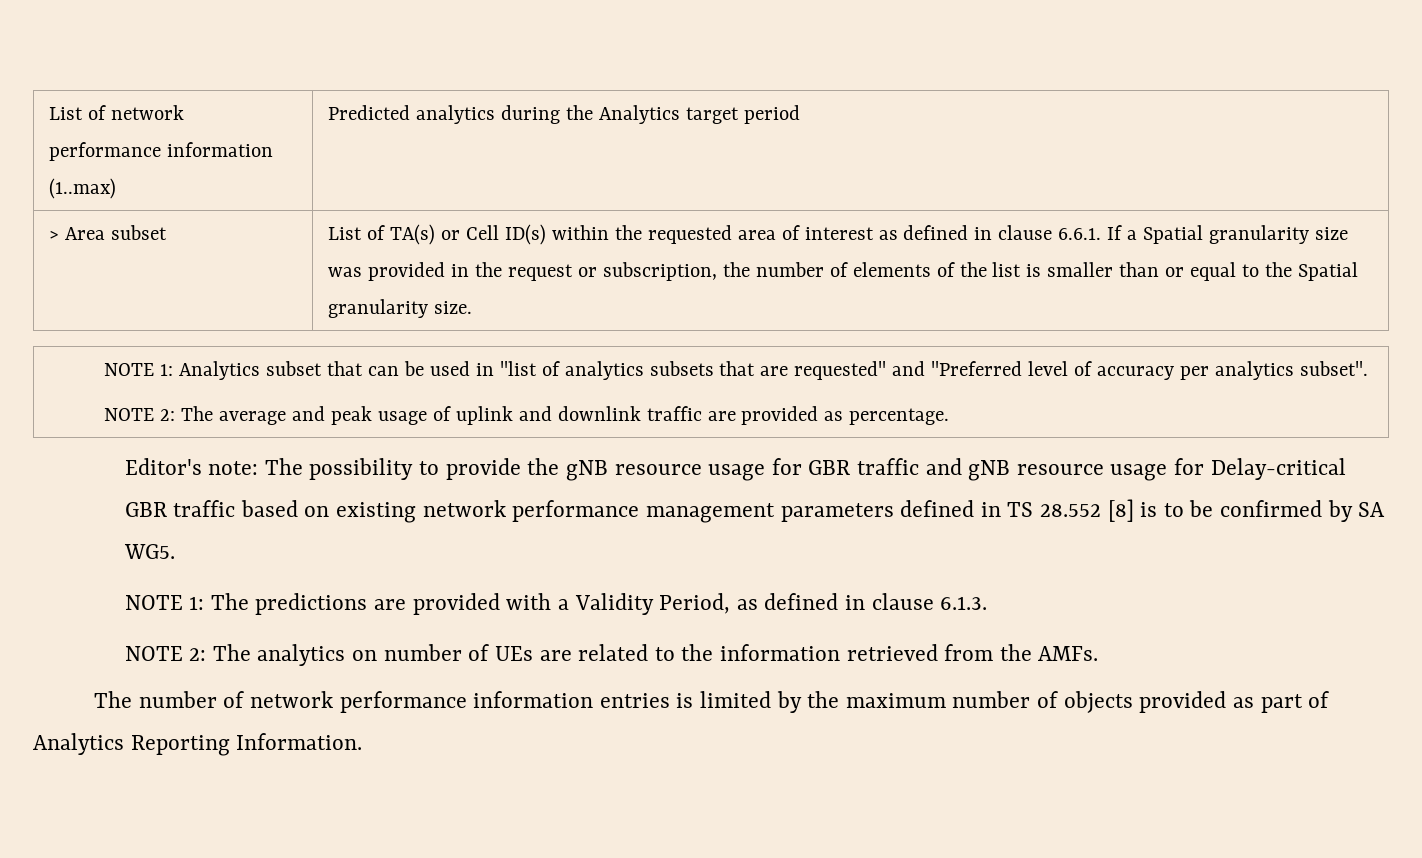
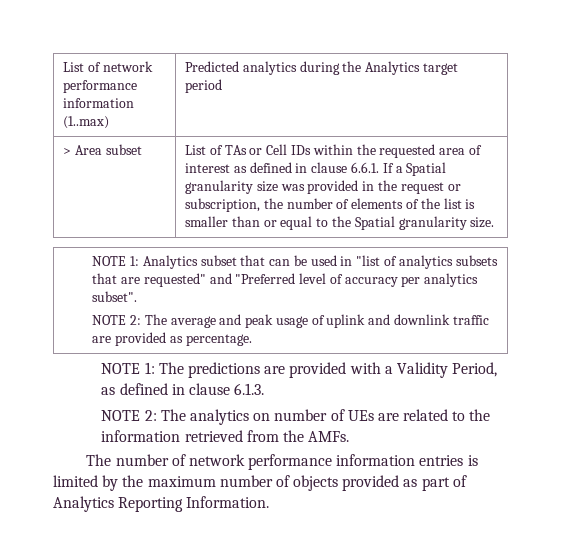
[390,224,436,245] TA(s) -> [224,145,247,155] TAs
[504,224,546,245] ID(s) -> [291,145,312,155] IDs
[124,458,1346,481] [124,499,1386,523] [123,544,175,559] // Editor's note: The possibility to provide the gNB resource usage for GBR traffic and gNB resource usage for Delay-critical GBR traffic based on existing network performance management parameters defined in TS 28.552 [8] is to be confirmed by SA WG5. -> (252, 340) none

